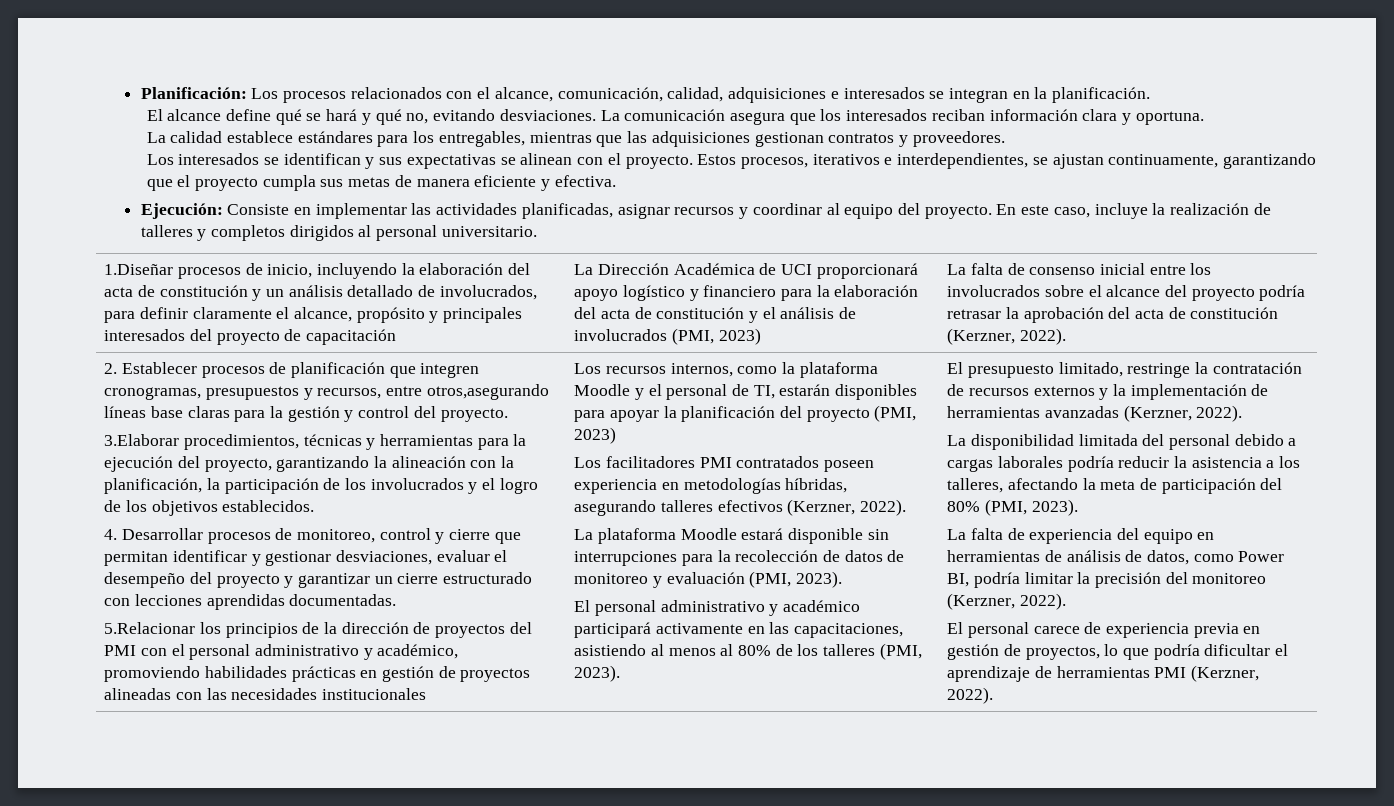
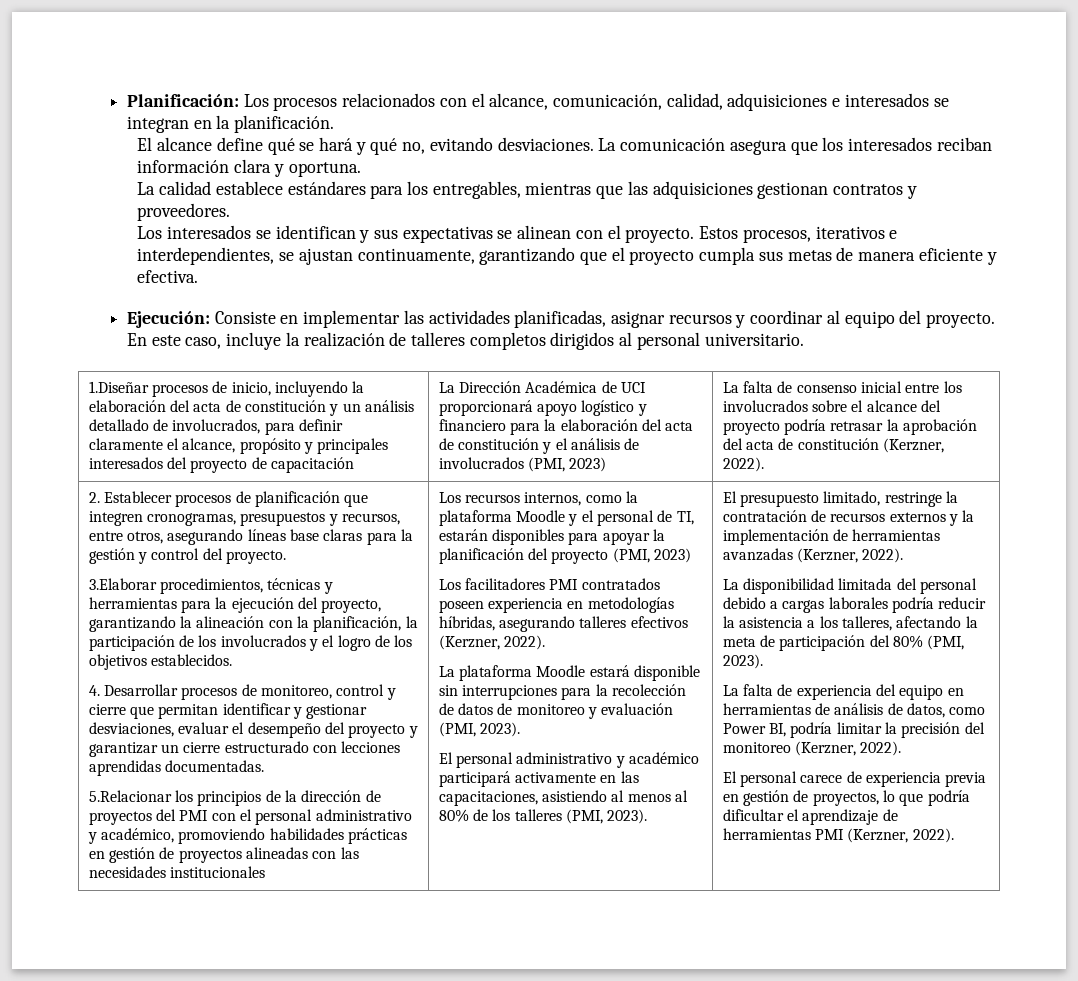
[197,229,207,241] y -> (466, 339) none
[426,384,549,400] otros,asegurando -> [127,529,244,545] otros, asegurando

